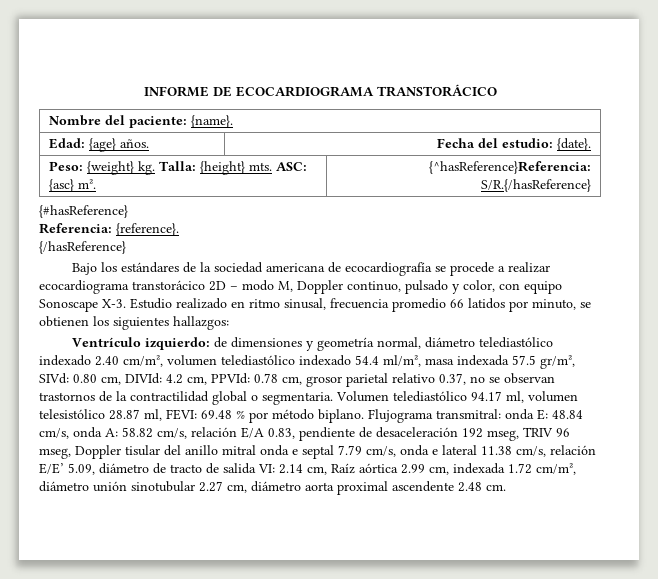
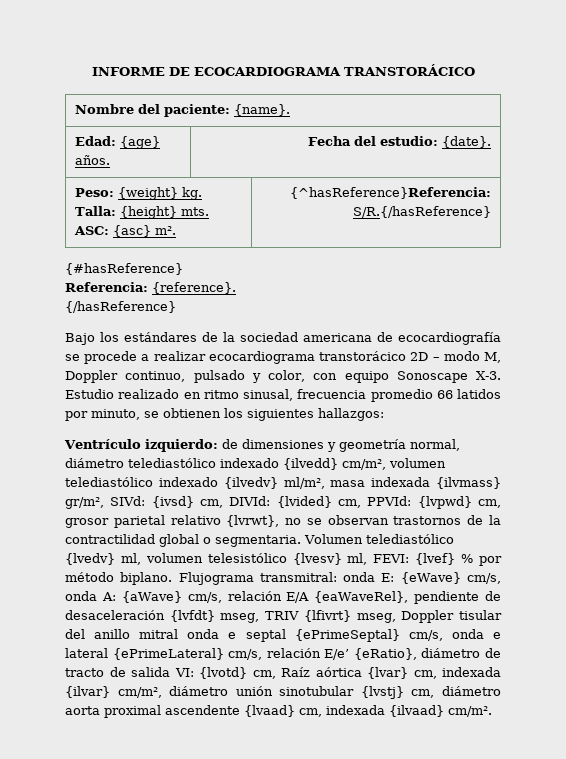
[95,356,119,366] 2.40 -> [283,458,338,470] {ilvedd}
[355,355,379,365] 54.4 -> [223,477,278,489] {ilvedv}
[512,355,536,365] 57.5 -> [435,477,501,489] {ilvmass}
[73,374,97,383] 0.80 -> [151,496,194,508] {ivsd}
[166,374,183,384] 4.2 -> [276,496,332,508] {lvided}
[254,373,278,383] 0.78 -> [417,496,472,509] {lvpwd}
[439,373,466,385] 0.37, -> [226,515,280,527] {lvrwt},
[471,391,502,401] 94.17 -> [65,553,115,565] {lvedv}
[109,409,140,420] 28.87 -> [292,553,342,565] {lvesv}
[201,410,232,419] 69.48 -> [415,553,456,565] {lvef}
[552,410,583,419] 48.84 -> [400,572,461,584] {eWave}
[122,427,153,438] 58.82 -> [121,591,182,603] {aWave}
[268,428,295,439] 0.83, -> [314,591,409,603] {eaWaveRel},
[462,428,483,438] 192 -> [169,610,215,622] {lvfdt}
[556,428,570,437] 96 -> [303,610,351,622] {lfivrt}
[338,445,362,455] 7.79 -> [294,629,400,642] {ePrimeSeptal}
[481,445,596,457] [39,463,95,475] 11.38 cm/s, relación E/E’ 5.09, -> [112,648,417,660] {ePrimeLateral} cm/s, relación E/e’ {eRatio},
[279,464,303,474] 2.14 -> [199,667,247,679] {lvotd}
[401,463,532,475] 2.99 cm, indexada 1.72 -> [367,667,501,679] [65,686,110,698] {lvar} cm, indexada {ilvar}
[199,481,223,492] 2.27 -> [360,686,404,699] {lvstj}
[458,482,506,492] 2.48 cm. -> [244,705,492,717] {lvaad} cm, indexada {ilvaad} cm/m².

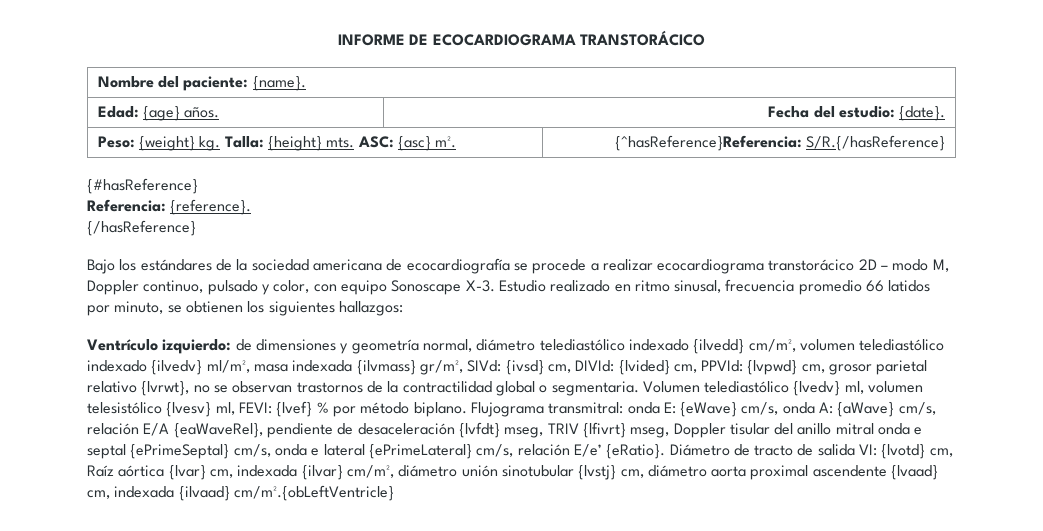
[353,648,481,660] {eRatio}, diámetro -> [606,444,730,459] {eRatio}. Diámetro
[448,706,492,717] cm/m². -> [233,485,394,501] cm/m².{obLeftVentricle}

